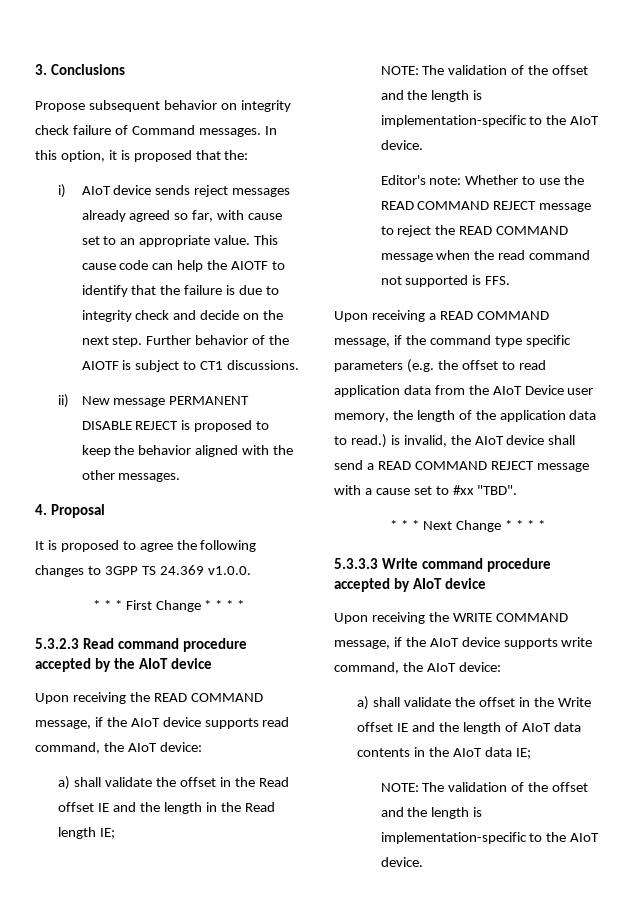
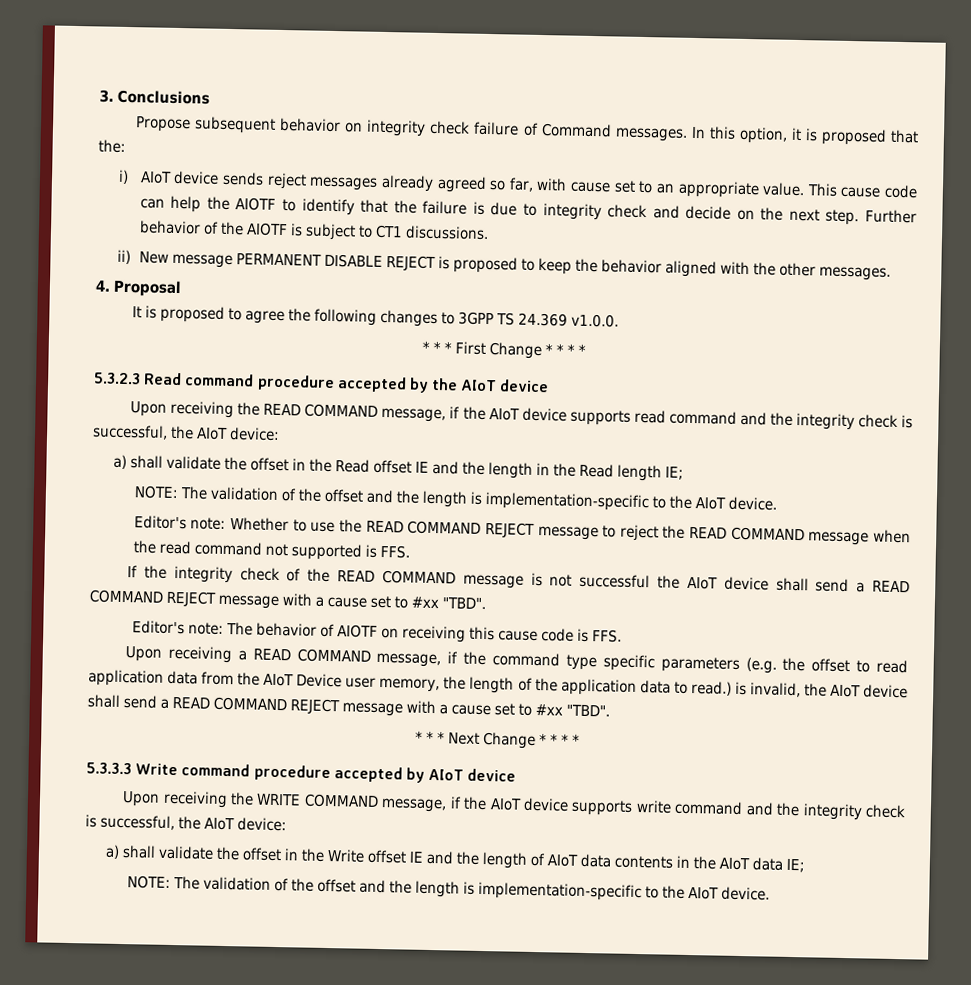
[35,742,100,754] command, -> [668,410,913,431] [92,424,168,440] command and the integrity check is successful,
(511, 280) none -> [127,565,911,593] [89,589,486,610] [131,620,622,643] // If the integrity check of the READ COMMAND message is not successful the AIoT device shall send a READ COMMAND REJECT message with a cause set to #xx "TBD". // Editor's note: The behavior of AIOTF on receiving this cause code is FFS.
[334,662,399,674] command, -> [674,800,907,821] [85,814,175,831] command and the integrity check is successful,

